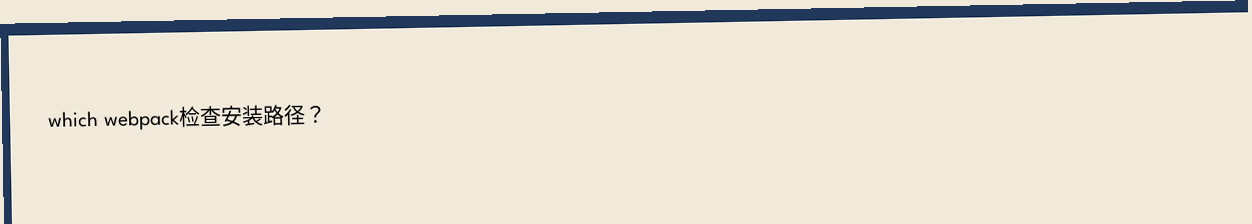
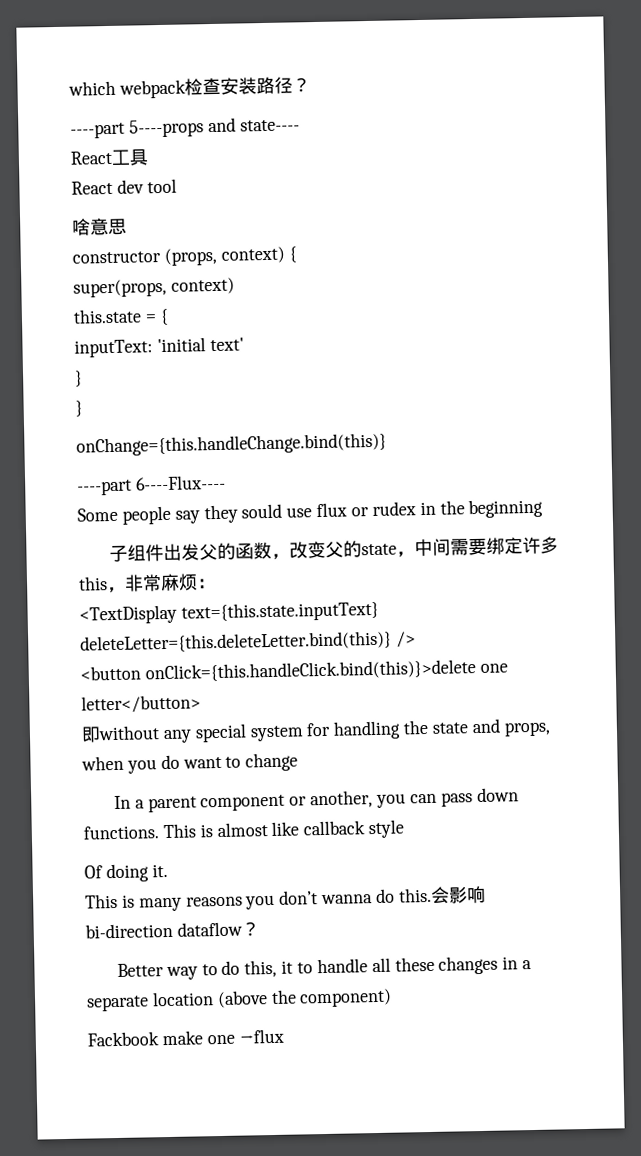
(327, 114) none -> [70,117,300,139] [70,148,149,166] [71,178,177,195] [72,218,127,236] [72,246,297,266] [73,277,235,298] [73,308,169,326] [74,337,244,358] [74,370,83,387] [75,400,83,417] [76,432,387,457] [77,474,226,496] [77,498,544,525] [108,536,559,563] [78,573,216,594] [79,600,379,625] [80,630,416,654] [80,659,508,683] [81,694,201,714] [81,718,551,744] [81,752,299,774] [113,787,519,813] [83,819,405,840] [84,863,168,883] [85,885,486,912] [85,921,260,939] [116,955,533,981] [86,988,393,1012] [87,1028,284,1047] // ----part 5----props and state---- // React工具 // React dev tool // 啥意思 // constructor (props, context) { // super(props, context) // this.state = { // inputText: 'initial text' // } // } // onChange={this.handleChange.bind(this)} // ----part 6----Flux---- // Some people say they sould use flux or rudex in the beginning // 子组件出发父的函数，改变父的state，中间需要绑定许多this，非常麻烦： // <TextDisplay text={this.state.inputText} deleteLetter={this.deleteLetter.bind(this)} /> // <button onClick={this.handleClick.bind(this)}>delete one letter</button> // 即without any special system for handling the state and props, when you do want to change // In a parent component or another, you can pass down functions. This is almost like callback style // Of doing it. // This is many reasons you don’t wanna do this.会影响bi-direction dataflow？ // Better way to do this, it to handle all these changes in a separate location (above the component) // Fackbook make one →flux

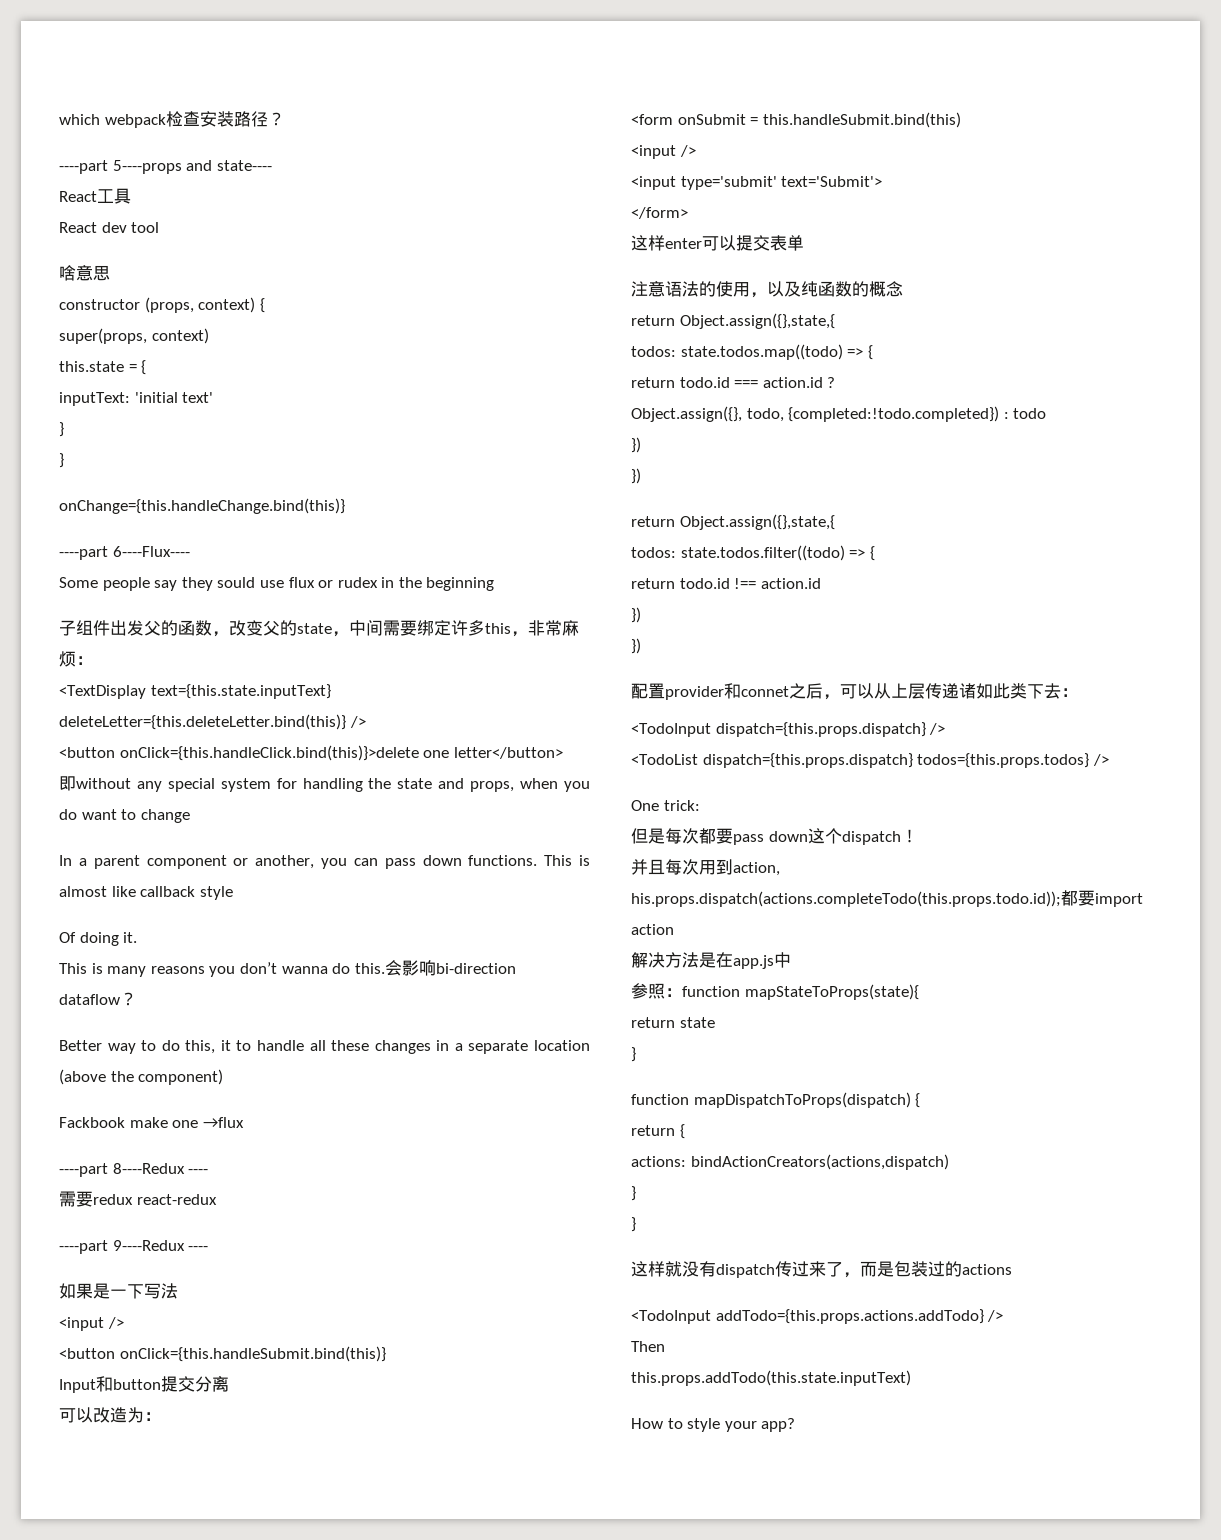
(284, 1036) none -> [59,1163,209,1177] [59,1191,217,1207] [59,1240,209,1254] [59,1283,178,1299] [59,1317,124,1331] [59,1346,386,1362] [59,1376,229,1393] [59,1407,161,1423] [631,112,961,128] [631,145,696,159] [631,176,883,190] [631,207,688,219] [631,235,804,251] [631,281,903,298] [631,313,835,329] [631,344,873,360] [631,377,836,388] [631,406,1047,422] [631,437,641,453] [631,468,641,484] [631,514,835,530] [631,545,875,561] [631,578,821,589] [631,607,641,623] [631,638,641,654] [631,683,1078,700] [631,722,946,737] [631,753,1109,768] [631,800,700,811] [631,828,918,845] [631,859,780,876] [631,890,1143,907] [631,924,674,935] [631,952,791,969] [631,983,919,1000] [631,1017,715,1028] [631,1047,636,1062] [631,1092,921,1108] [631,1124,685,1139] [631,1154,949,1170] [631,1186,636,1201] [631,1217,636,1232] [631,1261,1012,1278] [631,1309,1004,1324] [631,1341,665,1352] [631,1370,911,1386] [631,1418,796,1432] // ----part 8----Redux ---- // 需要redux react-redux // ----part 9----Redux ---- // 如果是一下写法 // <input /> // <button onClick={this.handleSubmit.bind(this)} // Input和button提交分离 // 可以改造为： // <form onSubmit = this.handleSubmit.bind(this) // <input /> // <input type='submit' text='Submit'> // </form> // 这样enter可以提交表单 // 注意语法的使用，以及纯函数的概念 // return Object.assign({},state,{ // todos: state.todos.map((todo) => { // return todo.id === action.id ? // Object.assign({}, todo, {completed:!todo.completed}) : todo // }) // }) // return Object.assign({},state,{ // todos: state.todos.filter((todo) => { // return todo.id !== action.id // }) // }) // 配置provider和connet之后，可以从上层传递诸如此类下去： // <TodoInput dispatch={this.props.dispatch} /> // <TodoList dispatch={this.props.dispatch} todos={this.props.todos} /> // One trick: // 但是每次都要pass down这个dispatch！ // 并且每次用到action, his.props.dispatch(actions.completeTodo(this.props.todo.id));都要import action // 解决方法是在app.js中 // 参照：function mapStateToProps(state){ // return state // } // function mapDispatchToProps(dispatch) { // return { // actions: bindActionCreators(actions,dispatch) // } // } // 这样就没有dispatch传过来了，而是包装过的actions // <TodoInput addTodo={this.props.actions.addTodo} /> // Then // this.props.addTodo(this.state.inputText) // How to style your app?

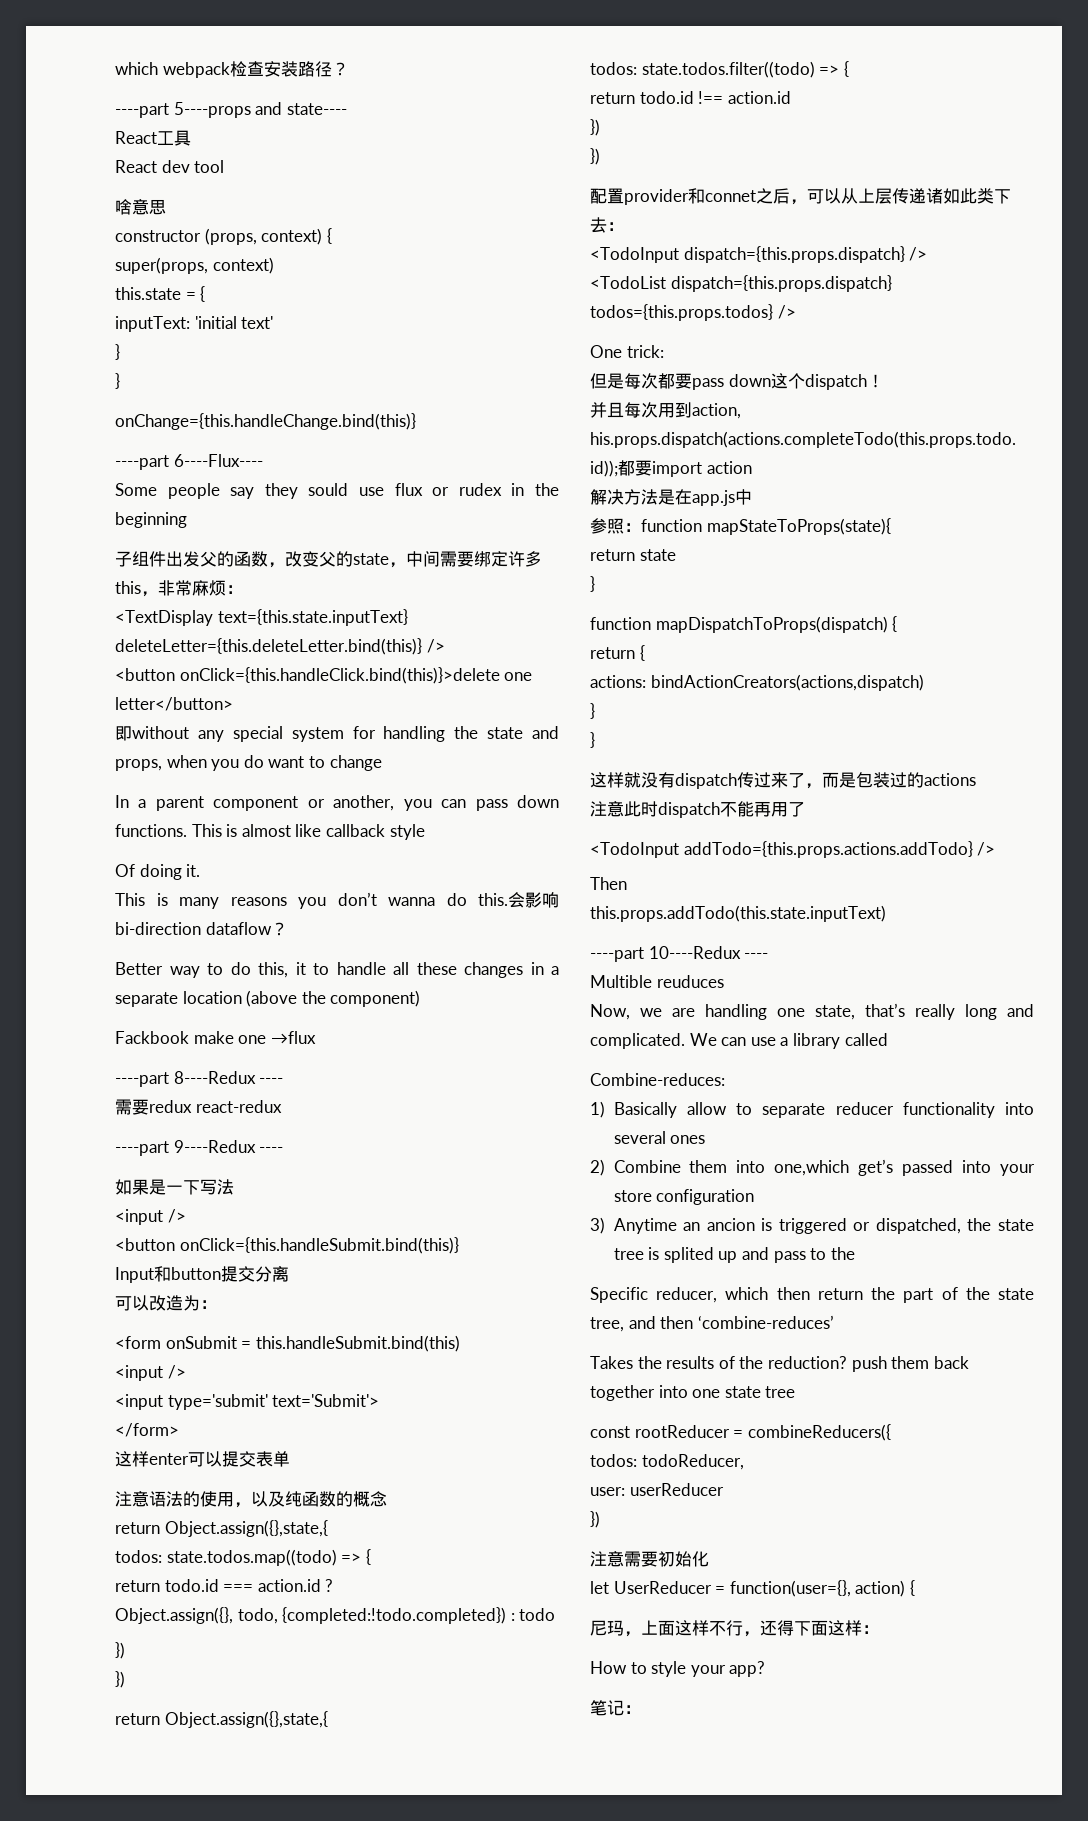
(1012, 1269) none -> [590,801,805,818] // 注意此时dispatch不能再用了
(911, 1378) none -> [590,946,769,962] [590,975,724,988] [590,1003,1034,1020] [590,1033,888,1049] [590,1073,725,1086] [590,1101,1034,1118] [613,1131,706,1144] [590,1159,1035,1176] [613,1189,755,1205] [590,1217,1034,1234] [613,1247,855,1263] [590,1287,1034,1303] [590,1315,834,1332] [590,1356,969,1372] [590,1385,796,1401] [590,1424,891,1441] [590,1454,744,1470] [590,1483,724,1496] [590,1511,600,1528] [590,1551,709,1567] [590,1580,915,1597] [590,1620,879,1637] // ----part 10----Redux ---- // Multible reuduces // Now, we are handling one state, that’s really long and complicated. We can use a library called // Combine-reduces: // 1) Basically allow to separate reducer functionality into several ones // 2) Combine them into one,which get’s passed into your store configuration // 3) Anytime an ancion is triggered or dispatched, the state tree is splited up and pass to the // Specific reducer, which then return the part of the state tree, and then ‘combine-reduces’ // Takes the results of the reduction? push them back together into one state tree // const rootReducer = combineReducers({ // todos: todoReducer, // user: userReducer // }) // 注意需要初始化 // let UserReducer = function(user={}, action) { // 尼玛，上面这样不行，还得下面这样：
(796, 1425) none -> [590,1700,641,1716] // 笔记：

